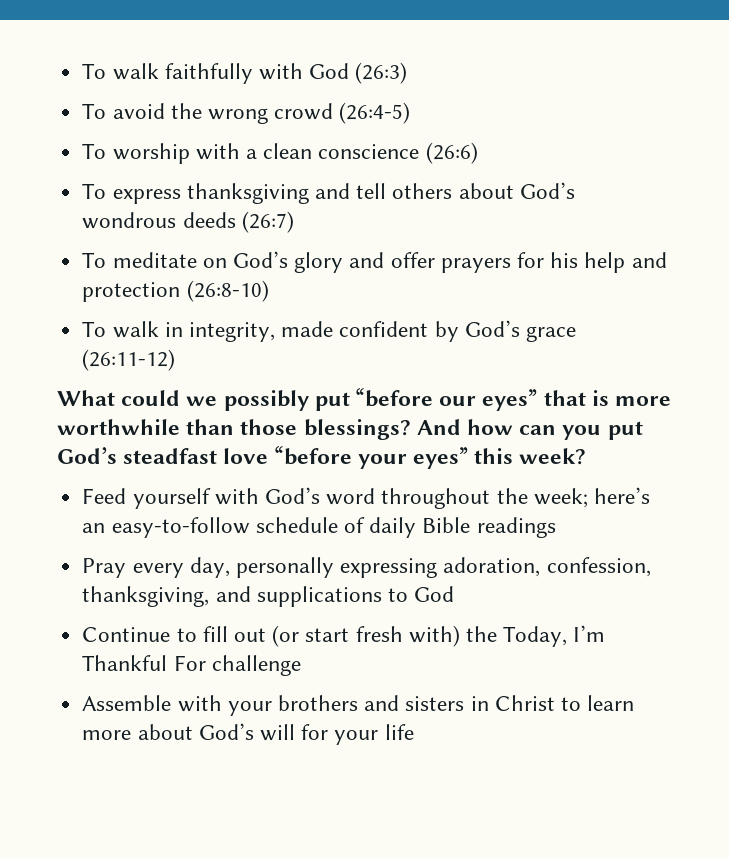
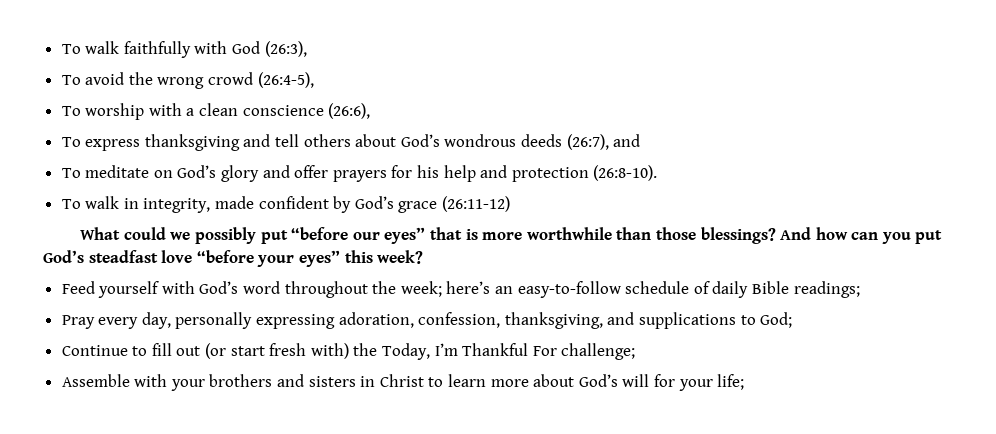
[355,62,408,84] (26:3) -> [264,41,307,57] (26:3),
[339,102,411,124] (26:4-5) -> [257,72,314,88] (26:4-5),
[425,142,478,164] (26:6) -> [328,103,371,119] (26:6),
[241,211,294,233] (26:7) -> [566,134,641,150] (26:7), and
[186,280,269,302] (26:8-10) -> [593,165,658,181] (26:8-10).
[476,517,556,538] readings -> [793,281,860,298] readings;
[414,586,455,602] God -> [760,312,793,328] God;
[211,655,301,676] challenge -> [561,343,636,360] challenge;
[384,724,414,740] life -> [717,374,745,390] life;

